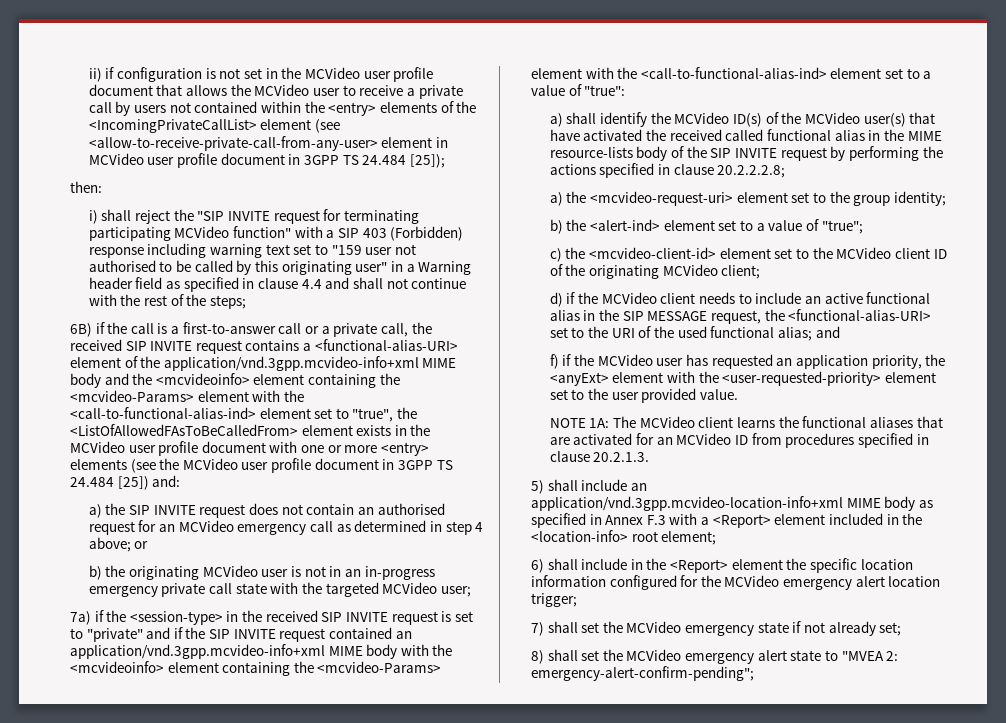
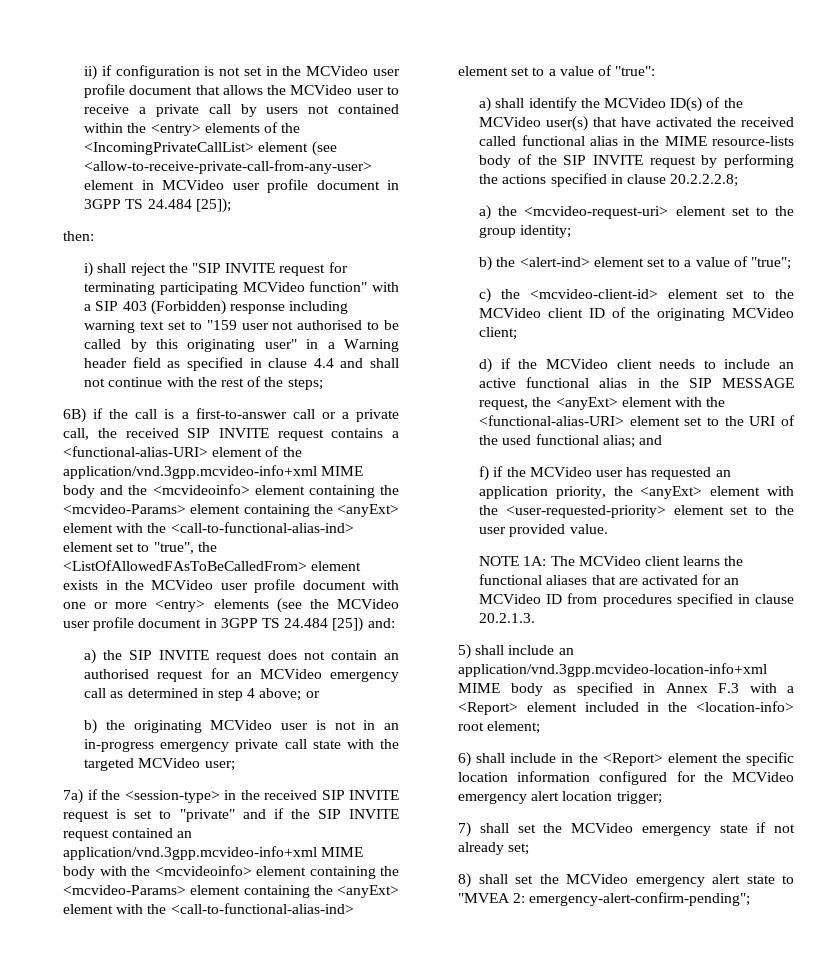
(249, 396) none -> [243,504,399,517] [63,523,114,533] containing the <anyExt> element
(582, 73) none -> [243,885,399,898] [63,904,114,914] containing the <anyExt> element
[788,309,932,321] <functional-alias-URI> -> [555,397,726,410] [479,415,680,426] <anyExt> element with the <functional-alias-URI> element

